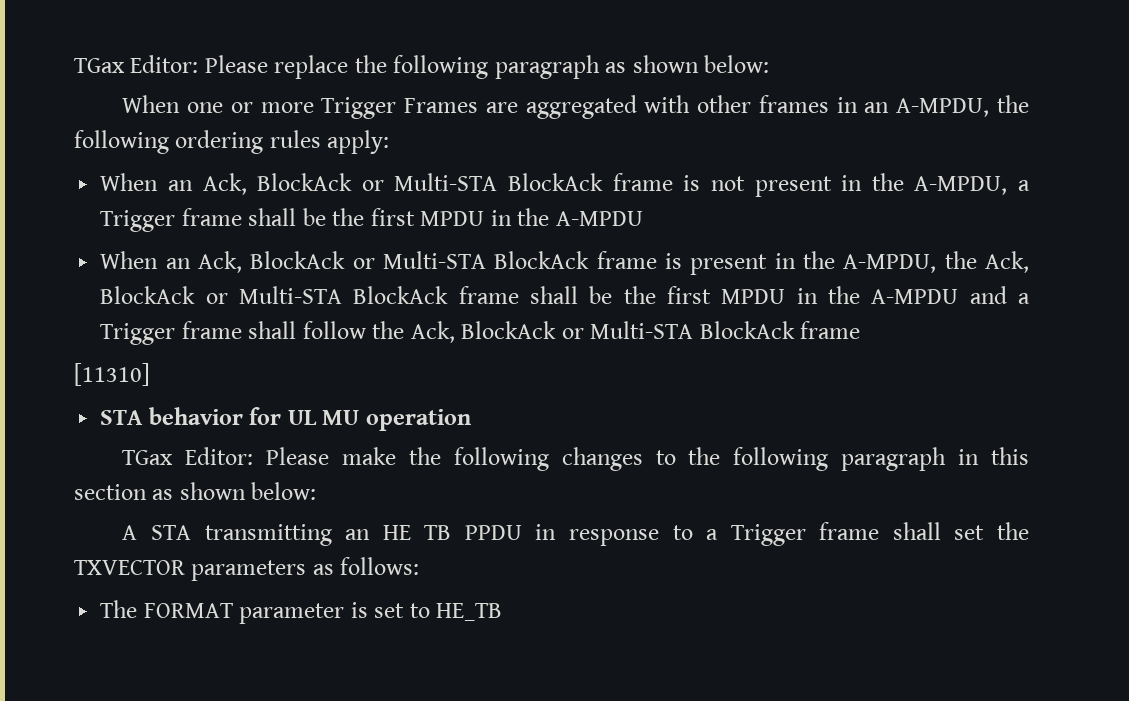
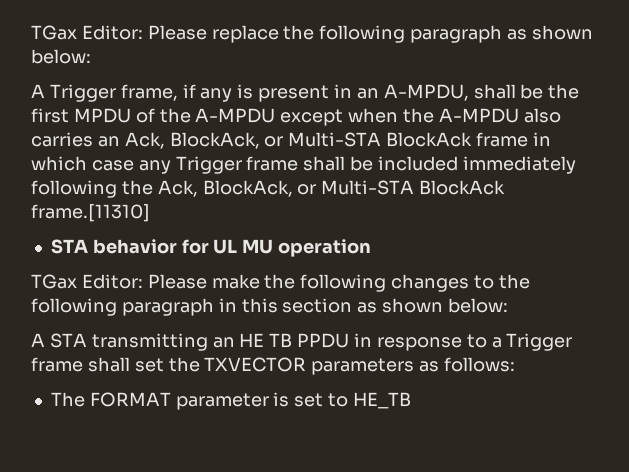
[122,95,1029,119] [74,130,390,154] [100,173,1031,197] [100,208,643,232] [100,251,1029,275] [100,286,1030,304] [100,321,861,345] [74,363,150,386] When one or more Trigger Frames are aggregated with other frames in an A-MPDU, the following ordering rules apply: // When an Ack, BlockAck or Multi-STA BlockAck frame is not present in the A-MPDU, a Trigger frame shall be the first MPDU in the A-MPDU // When an Ack, BlockAck or Multi-STA BlockAck frame is present in the A-MPDU, the Ack, BlockAck or Multi-STA BlockAck frame shall be the first MPDU in the A-MPDU and a Trigger frame shall follow the Ack, BlockAck or Multi-STA BlockAck frame // [11310] -> [31,84,580,102] [31,108,561,126] [31,132,551,149] [31,156,576,174] [31,180,506,198] [31,204,150,222] A Trigger frame, if any is present in an A-MPDU, shall be the first MPDU of the A-MPDU except when the A-MPDU also carries an Ack, BlockAck, or Multi-STA BlockAck frame in which case any Trigger frame shall be included immediately following the Ack, BlockAck, or Multi-STA BlockAck frame.[11310]

